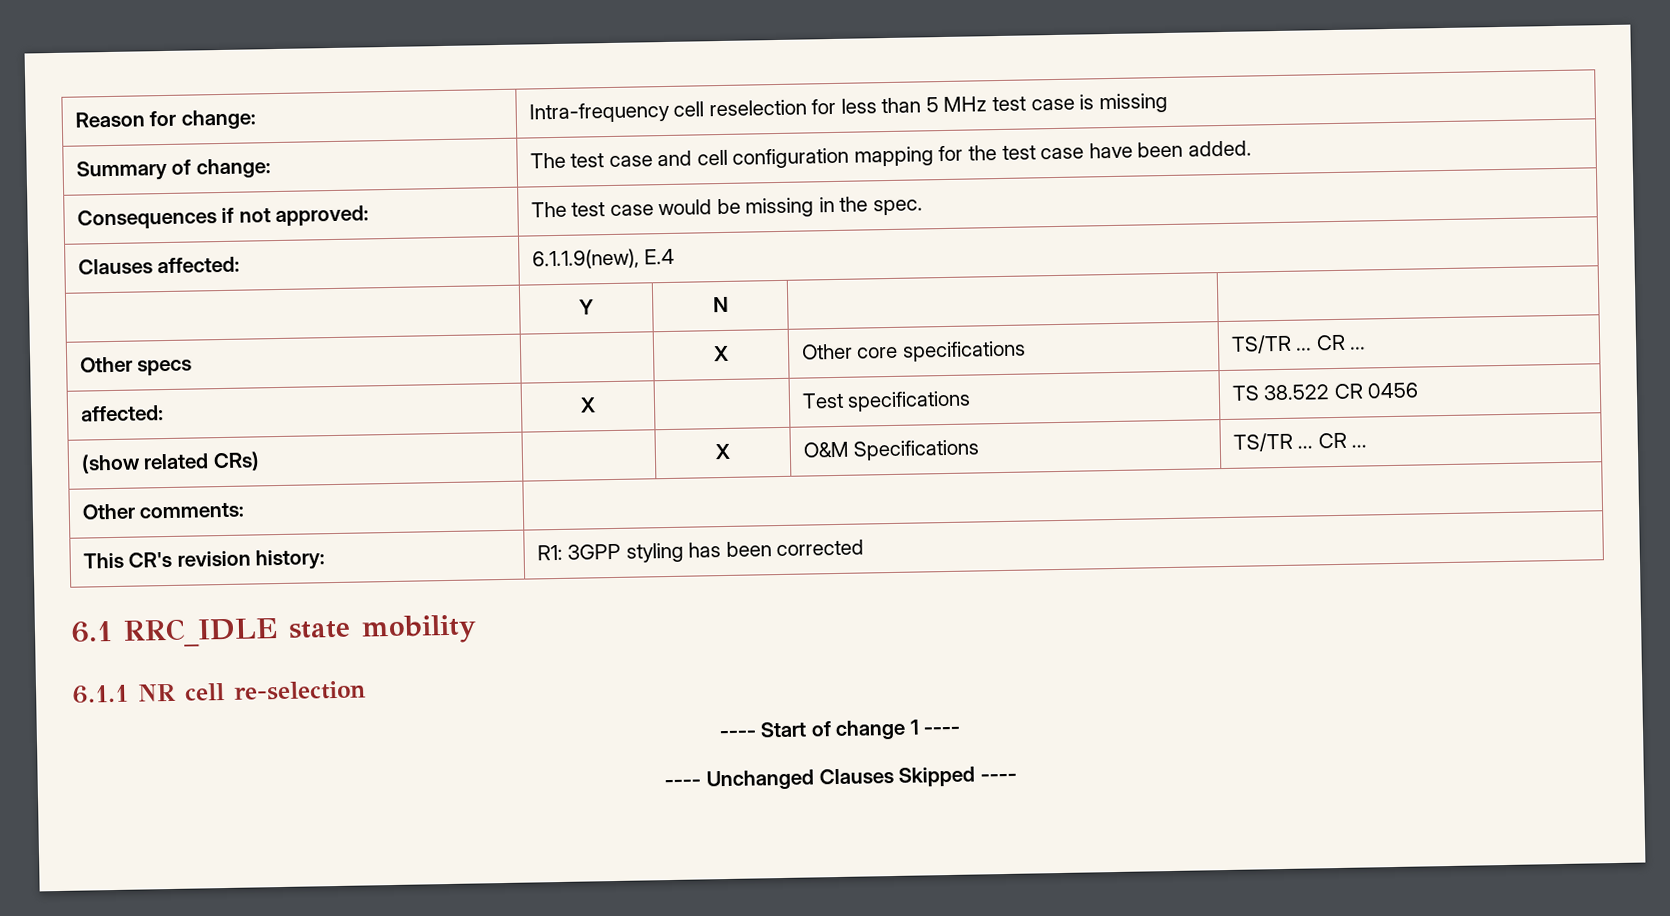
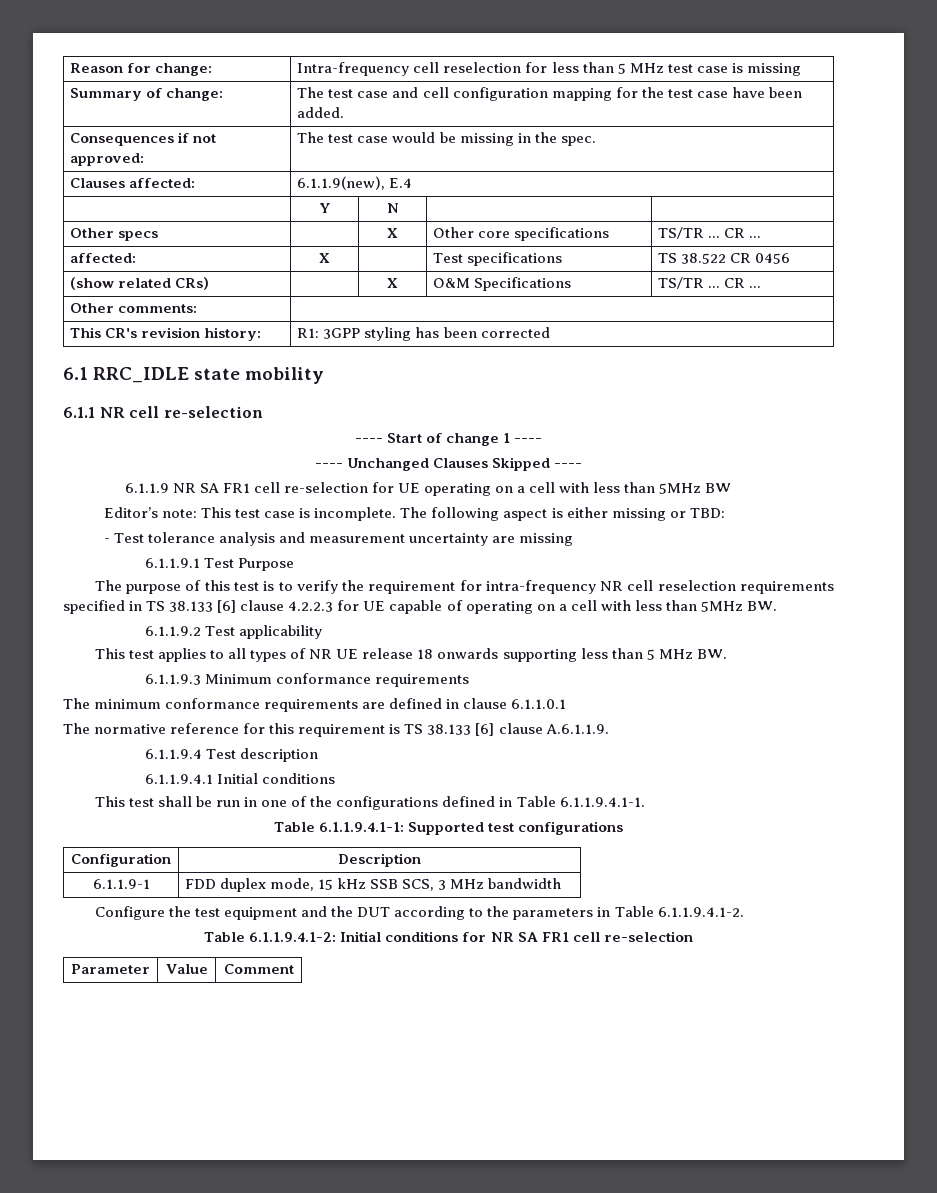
(1017, 777) none -> [124,482,732,496] [104,507,725,521] [104,532,574,546] [145,558,295,571] [94,580,835,594] [63,600,777,614] [145,625,323,639] [94,648,727,662] [145,673,470,687] [63,698,567,712] [63,723,609,737] [145,748,319,762] [145,773,336,784] [94,796,645,810] [273,821,624,835] [71,853,171,867] [338,853,422,867] [92,879,150,889] [185,878,561,892] [94,906,744,920] [204,931,693,942] [71,964,150,974] [165,964,208,974] [223,964,294,974] // 6.1.1.9 NR SA FR1 cell re-selection for UE operating on a cell with less than 5MHz BW // Editor’s note: This test case is incomplete. The following aspect is either missing or TBD: // - Test tolerance analysis and measurement uncertainty are missing // 6.1.1.9.1 Test Purpose // The purpose of this test is to verify the requirement for intra-frequency NR cell reselection requirements specified in TS 38.133 [6] clause 4.2.2.3 for UE capable of operating on a cell with less than 5MHz BW. // 6.1.1.9.2 Test applicability // This test applies to all types of NR UE release 18 onwards supporting less than 5 MHz BW. // 6.1.1.9.3 Minimum conformance requirements // The minimum conformance requirements are defined in clause 6.1.1.0.1 // The normative reference for this requirement is TS 38.133 [6] clause A.6.1.1.9. // 6.1.1.9.4 Test description // 6.1.1.9.4.1 Initial conditions // This test shall be run in one of the configurations defined in Table 6.1.1.9.4.1-1. // Table 6.1.1.9.4.1-1: Supported test configurations // Configuration | Description // 6.1.1.9-1 | FDD duplex mode, 15 kHz SSB SCS, 3 MHz bandwidth // Configure the test equipment and the DUT according to the parameters in Table 6.1.1.9.4.1-2. // Table 6.1.1.9.4.1-2: Initial conditions for NR SA FR1 cell re-selection // Parameter | Value | Comment

